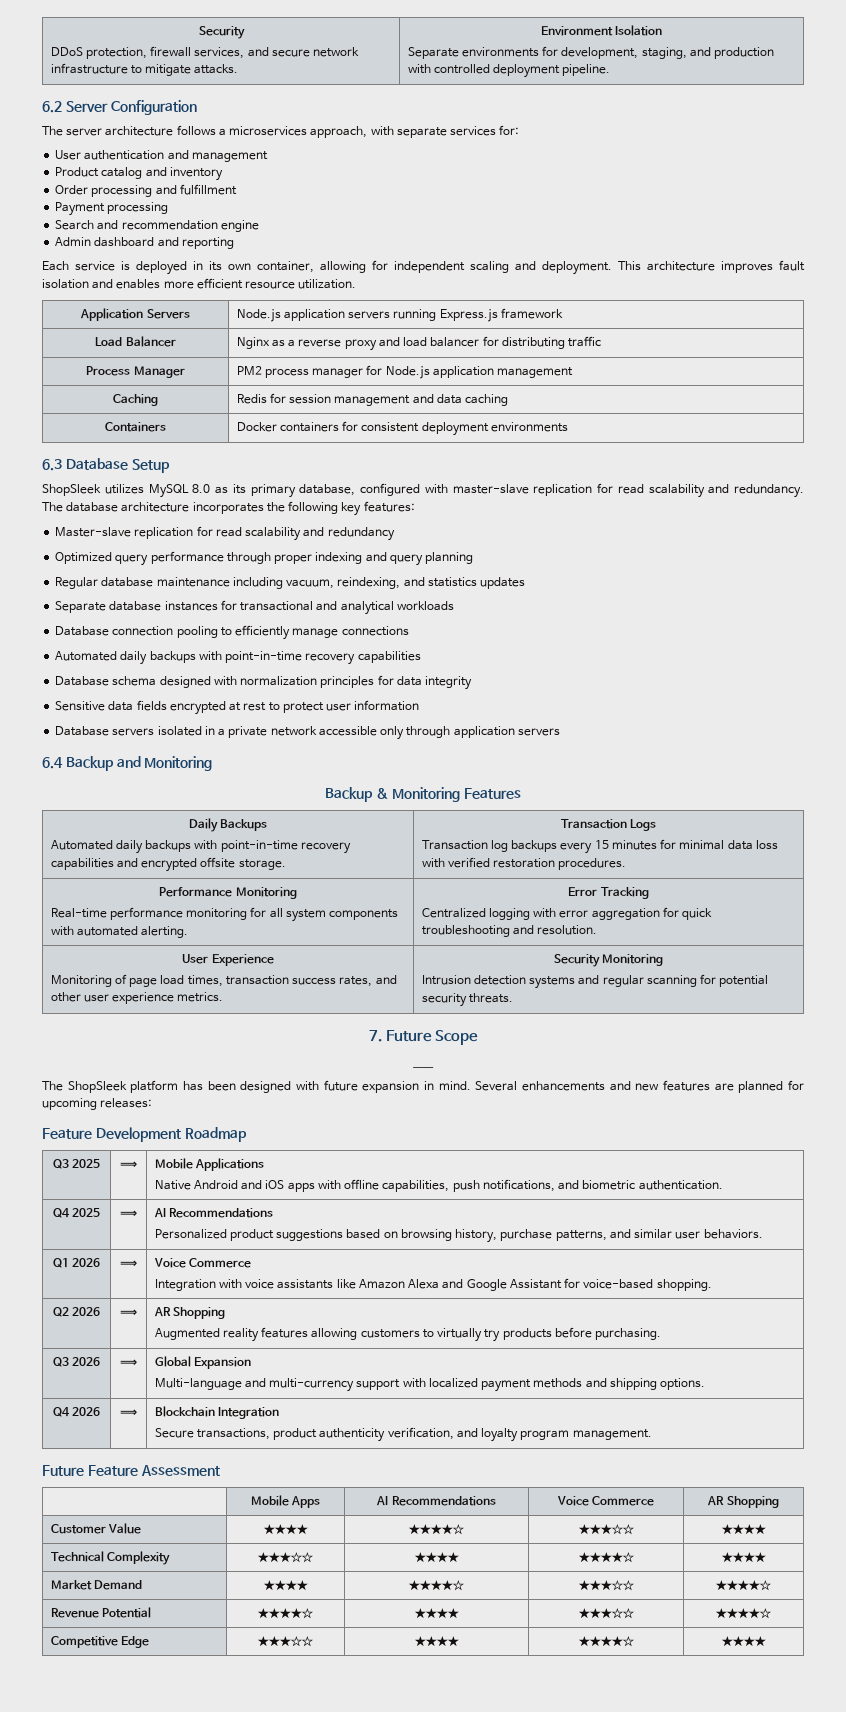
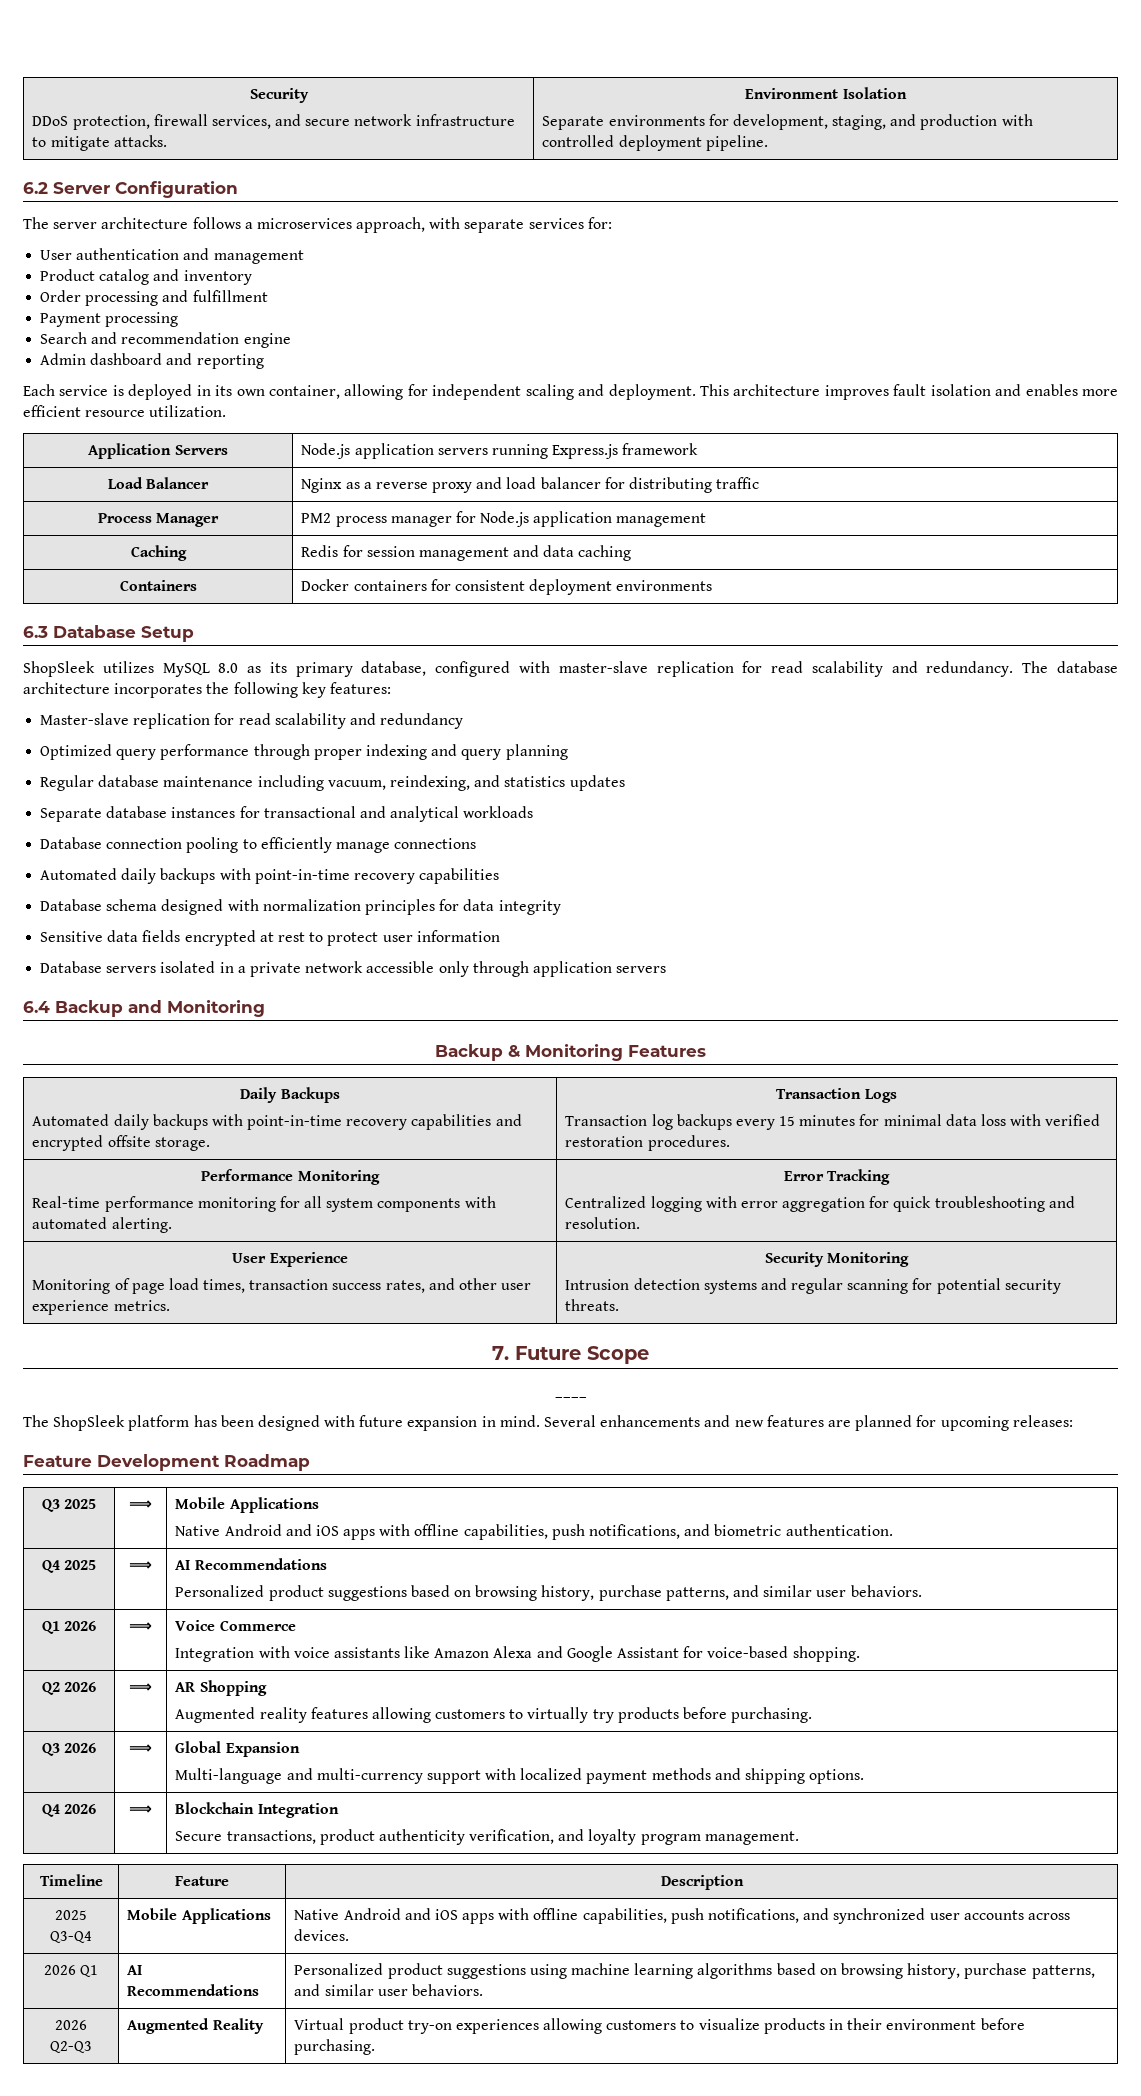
[42,1465,220,1476] [250,1495,321,1508] [376,1496,496,1506] [556,1496,655,1506] [707,1496,779,1508] [50,1523,141,1534] [262,1524,308,1535] [408,1524,464,1535] [577,1524,634,1535] [720,1524,766,1535] [50,1551,170,1565] [257,1552,313,1563] [413,1552,459,1563] [577,1552,634,1563] [720,1552,766,1563] [50,1580,142,1590] [262,1580,308,1591] [408,1580,464,1591] [577,1580,634,1591] [715,1580,771,1591] [50,1607,151,1618] [257,1608,313,1619] [413,1608,459,1619] [577,1608,634,1619] [715,1608,771,1619] [50,1636,149,1648] [257,1636,313,1647] [413,1636,459,1647] [577,1636,634,1647] [720,1636,766,1647] // Future Feature Assessment // | Mobile Apps | AI Recommendations | Voice Commerce | AR Shopping // Customer Value | ★★★★ | ★★★★☆ | ★★★☆☆ | ★★★★ // Technical Complexity | ★★★☆☆ | ★★★★ | ★★★★☆ | ★★★★ // Market Demand | ★★★★ | ★★★★☆ | ★★★☆☆ | ★★★★☆ // Revenue Potential | ★★★★☆ | ★★★★ | ★★★☆☆ | ★★★★☆ // Competitive Edge | ★★★☆☆ | ★★★★ | ★★★★☆ | ★★★★ -> [39,1874,103,1886] [175,1876,229,1886] [660,1875,744,1890] [55,1910,87,1920] [50,1931,92,1943] [127,1908,271,1924] [294,1908,1070,1924] [294,1929,350,1941] [43,1965,99,1977] [127,1965,143,1975] [127,1984,260,1996] [294,1963,1095,1979] [294,1984,483,1996] [55,2020,87,2030] [50,2041,92,2053] [127,2018,264,2034] [294,2018,1025,2034] [294,2039,376,2055] // Timeline | Feature | Description // 2025 Q3-Q4 | Mobile Applications | Native Android and iOS apps with offline capabilities, push notifications, and synchronized user accounts across devices. // 2026 Q1 | AI Recommendations | Personalized product suggestions using machine learning algorithms based on browsing history, purchase patterns, and similar user behaviors. // 2026 Q2-Q3 | Augmented Reality | Virtual product try-on experiences allowing customers to visualize products in their environment before purchasing.

